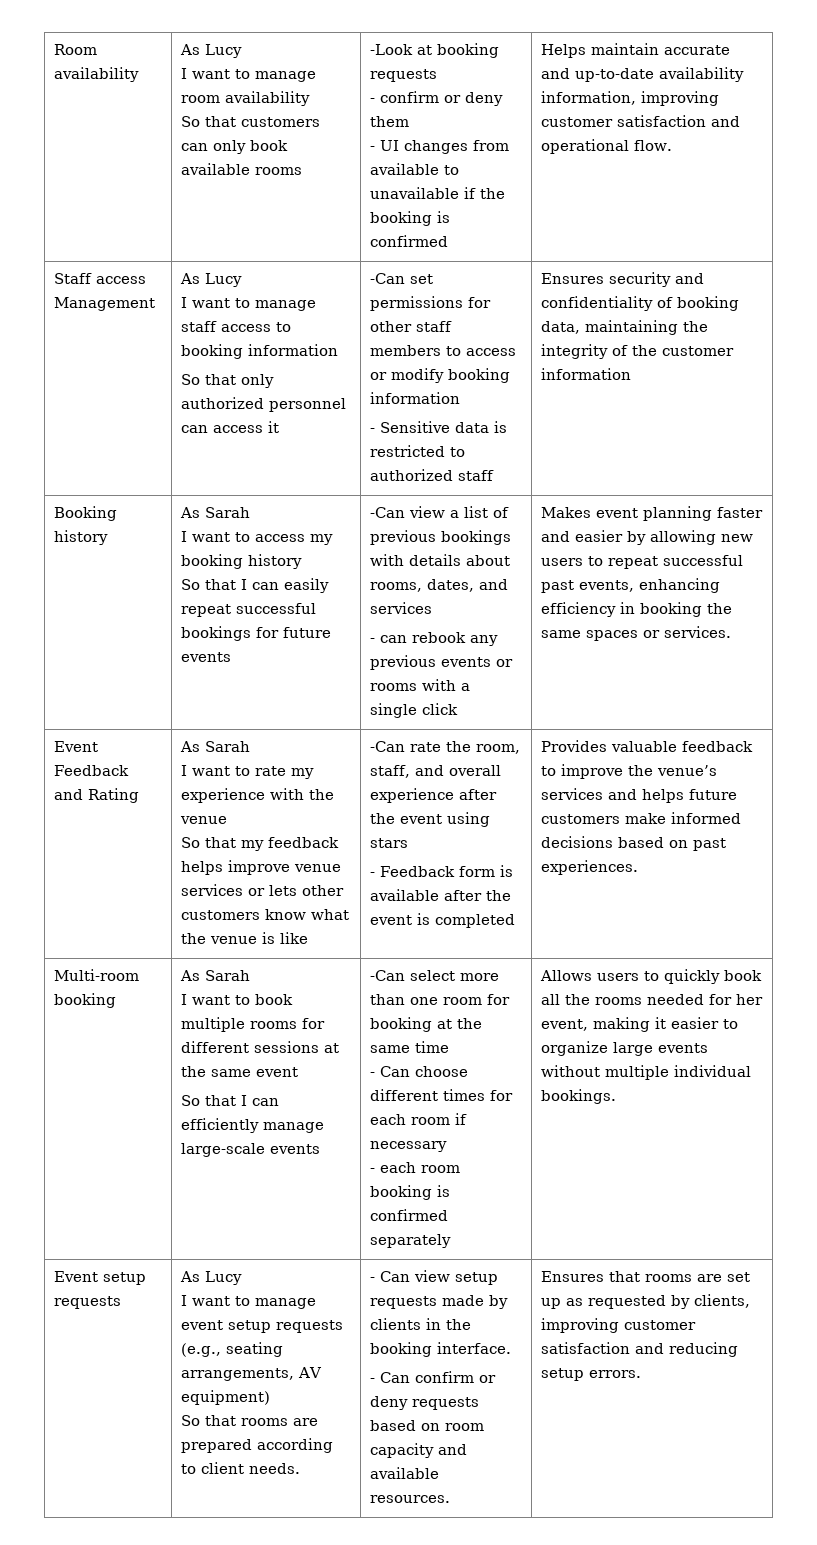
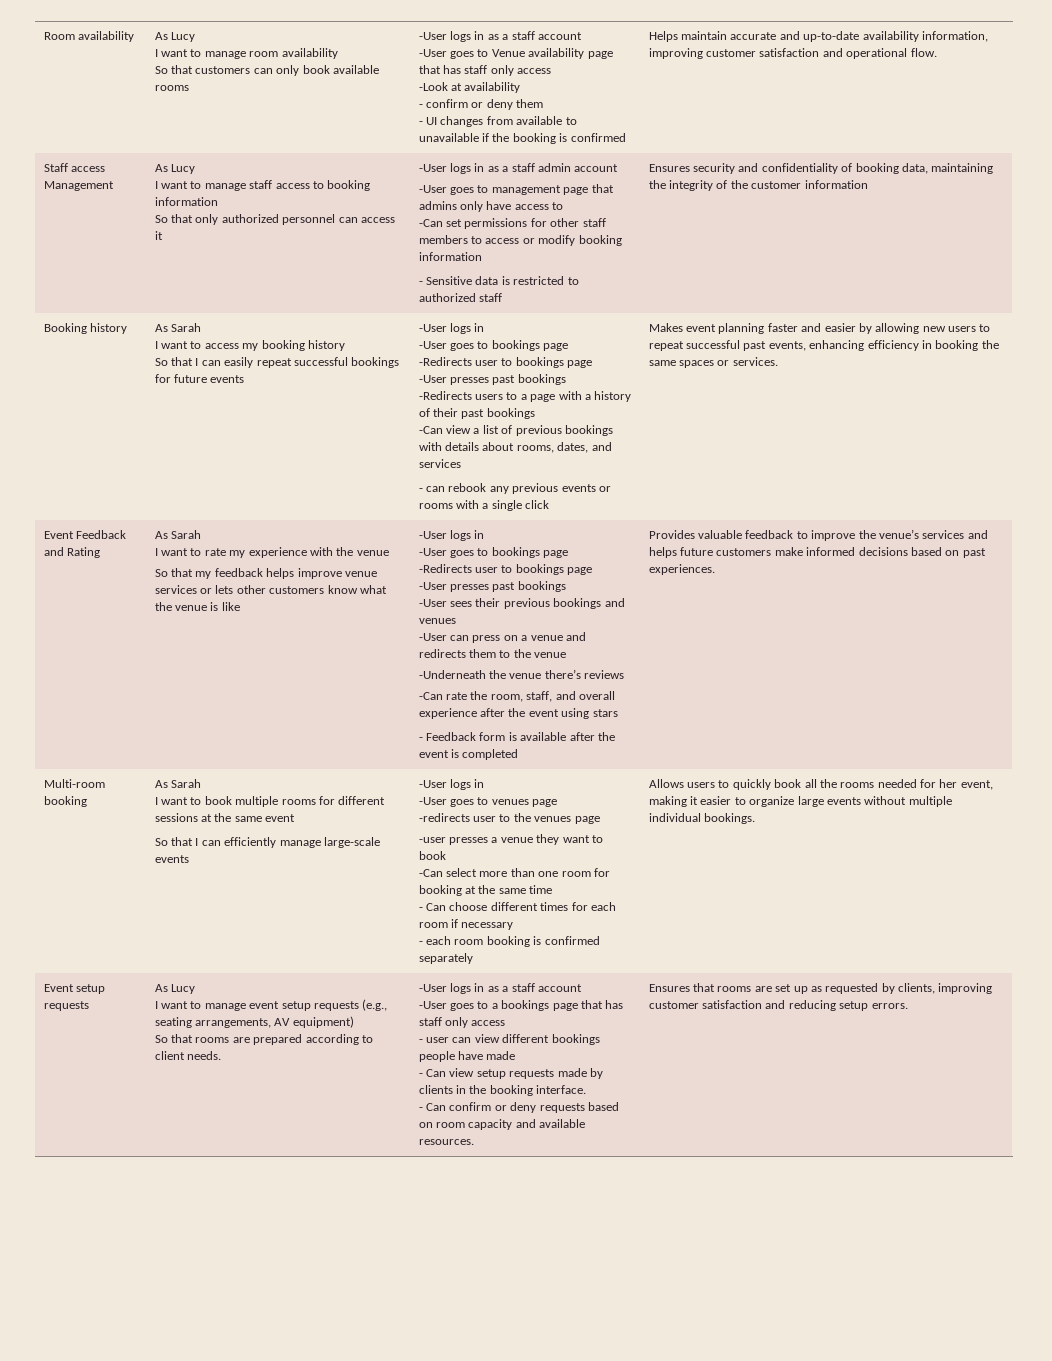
[370,43,500,58] [370,69,438,82] -Look at booking requests -> [418,31,582,42] [418,48,613,59] [418,65,552,76] [418,82,521,93] -User logs in as a staff account // -User goes to Venue availability page that has staff only access // -Look at availability
(280, 427) none -> [418,163,619,174] [418,184,614,195] [418,201,564,212] -User logs in as a staff admin account // -User goes to management page that admins only have access to //
(232, 657) none -> [418,323,485,334] [418,340,569,351] [418,357,593,368] [418,374,566,385] [418,391,632,402] [418,408,535,419] -User logs in // -User goes to bookings page // -Redirects user to bookings page // -User presses past bookings // -Redirects users to a page with a history of their past bookings //
(309, 938) none -> [418,530,485,541] [418,547,569,558] [418,564,593,575] [418,581,566,592] [418,598,625,609] [418,618,456,624] [418,632,586,643] [418,649,567,658] [418,669,625,679] -User logs in // -User goes to bookings page // -Redirects user to bookings page // -User presses past bookings // -User sees their previous bookings and venues // -User can press on a venue and redirects them to the venue // -Underneath the venue there’s reviews //
(321, 1149) none -> [418,779,485,790] [418,797,558,807] [418,813,600,824] [418,834,603,845] [418,851,446,860] -User logs in // -User goes to venues page // -redirects user to the venues page // -user presses a venue they want to book //
(301, 1468) none -> [418,983,582,994] [418,1000,624,1011] [418,1017,506,1028] [418,1034,600,1045] [418,1051,516,1062] -User logs in as a staff account // -User goes to a bookings page that has staff only access // - user can view different bookings people have made //

